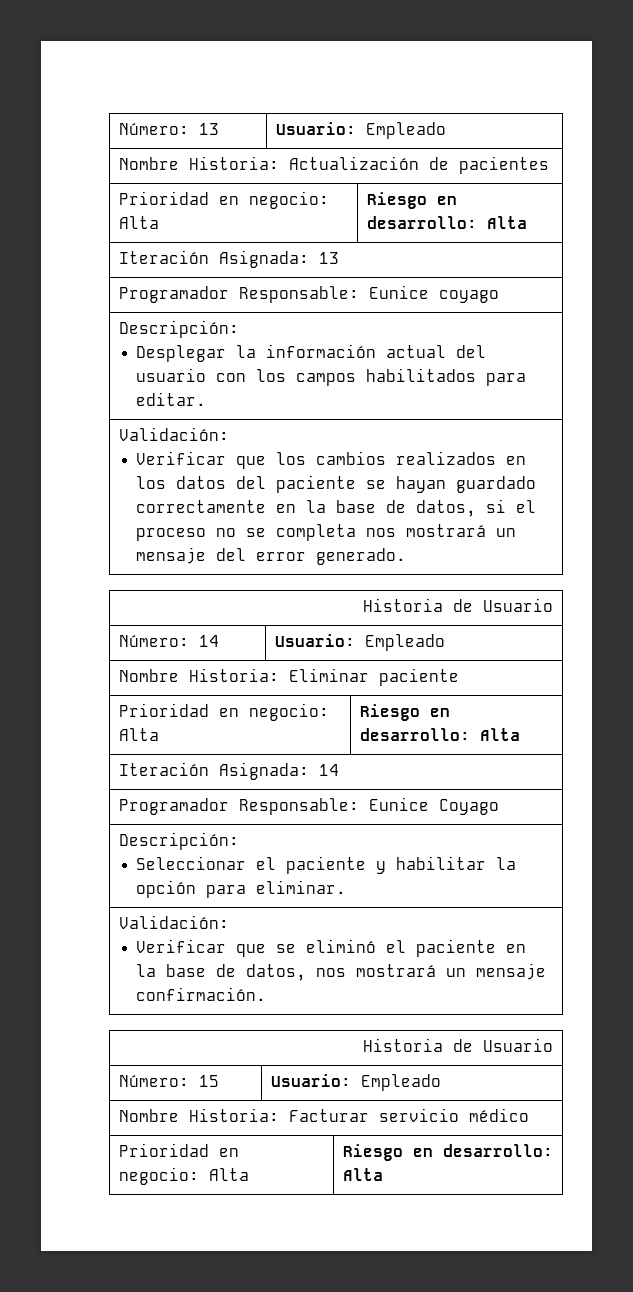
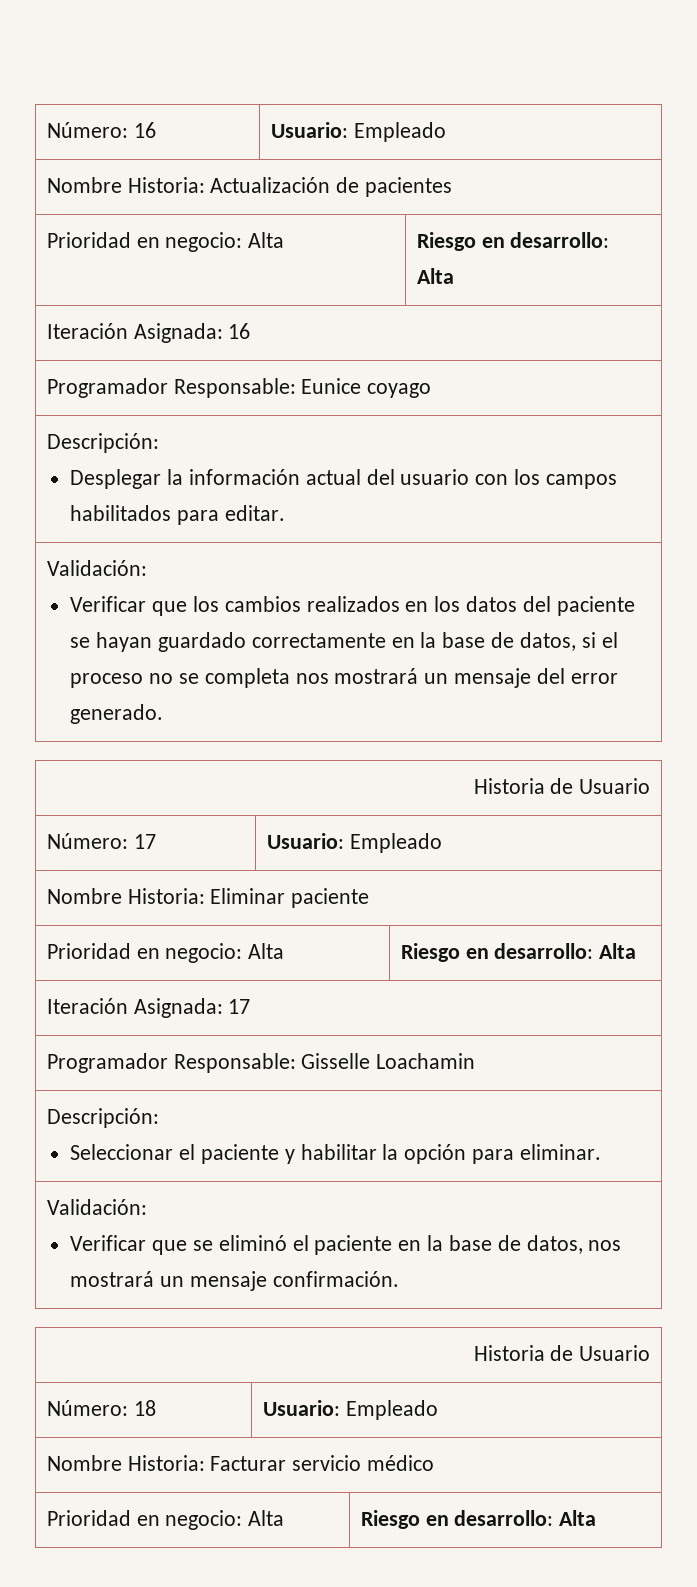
[118,123,219,135] Número: 13 -> [46,122,156,138] Número: 16
[318,252,339,264] 13 -> [228,323,251,339] 16
[198,635,219,647] 14 -> [133,834,156,849] 17
[318,764,339,776] [118,797,499,815] 14 // Programador Responsable: Eunice Coyago -> [228,999,251,1014] [46,1053,476,1073] 17 // Programador Responsable: Gisselle Loachamin
[198,1075,219,1087] 15 -> [133,1400,156,1416] 18

